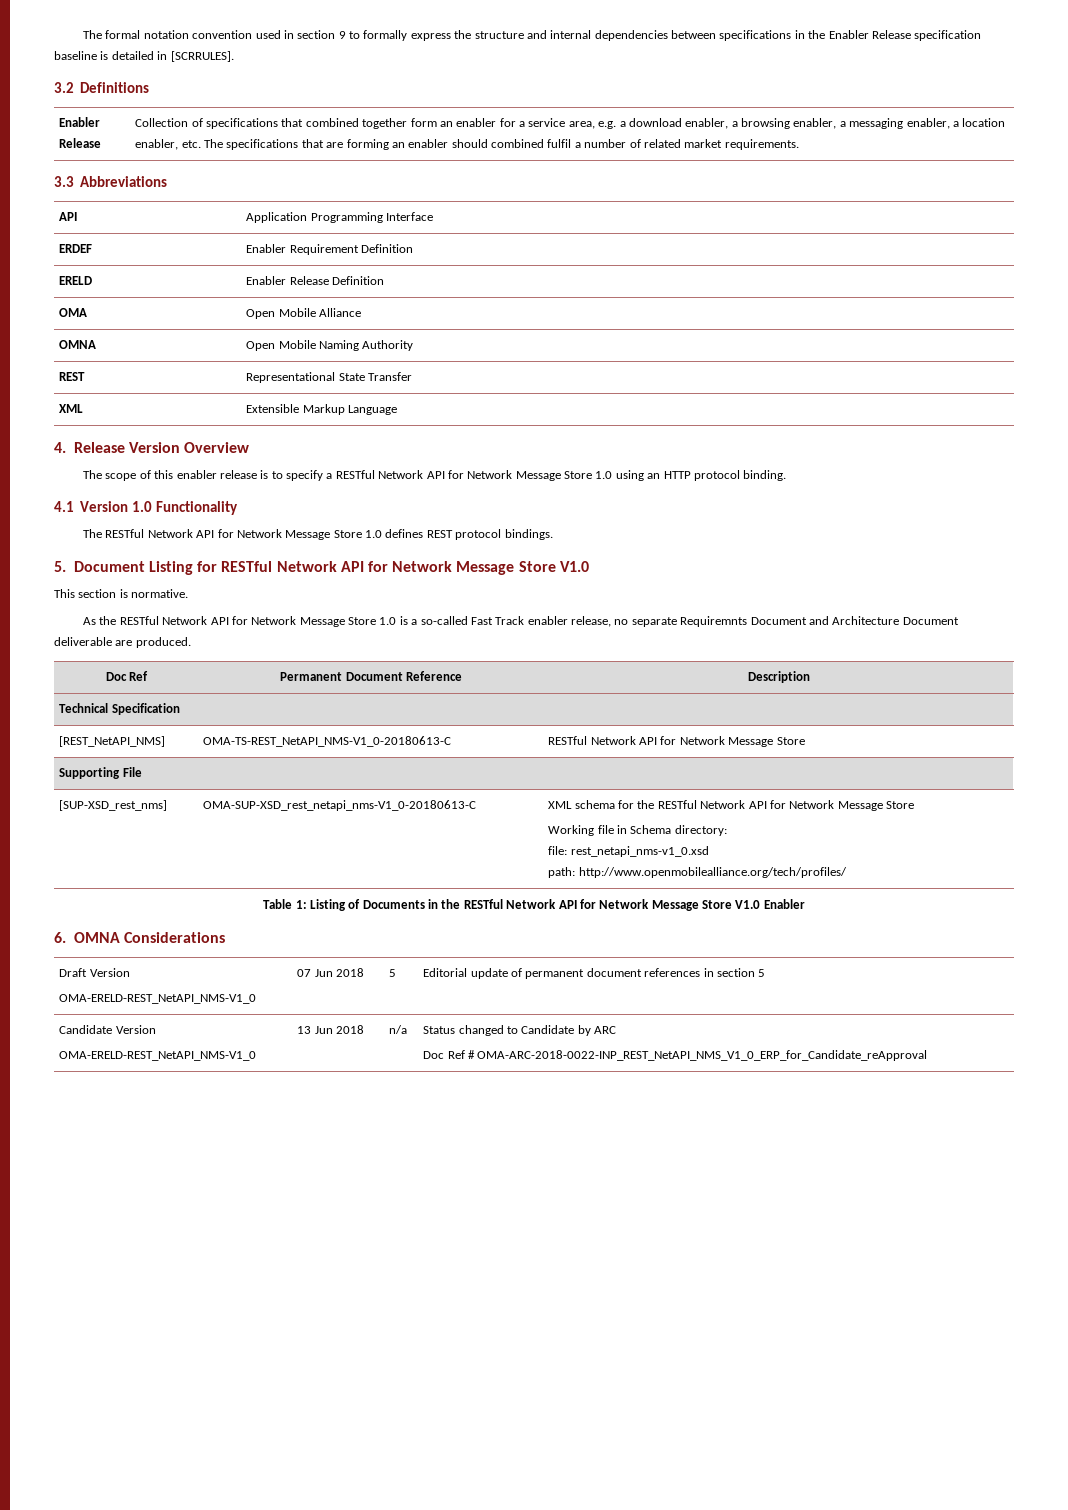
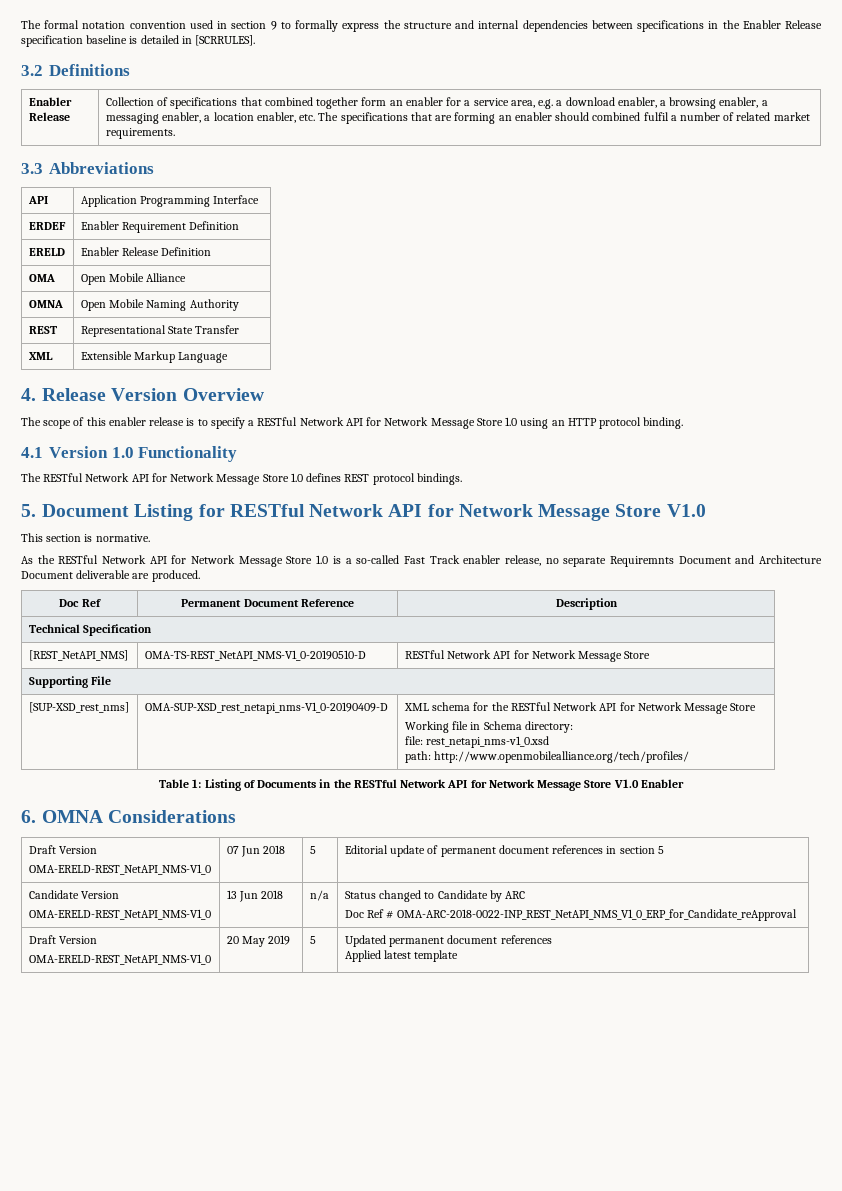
[203,736,452,747] OMA-TS-REST_NetAPI_NMS-V1_0-20180613-C -> [144,650,366,661] OMA-TS-REST_NetAPI_NMS-V1_0-20190510-D
[203,800,477,811] OMA-SUP-XSD_rest_netapi_nms-V1_0-20180613-C -> [144,702,388,714] OMA-SUP-XSD_rest_netapi_nms-V1_0-20190409-D
(928, 1055) none -> [28,935,98,944] [28,954,211,965] [226,935,291,947] [309,936,316,944] [344,935,552,947] [344,950,459,962] // Draft Version // OMA-ERELD-REST_NetAPI_NMS-V1_0 | 20 May 2019 | 5 | Updated permanent document references // Applied latest template

